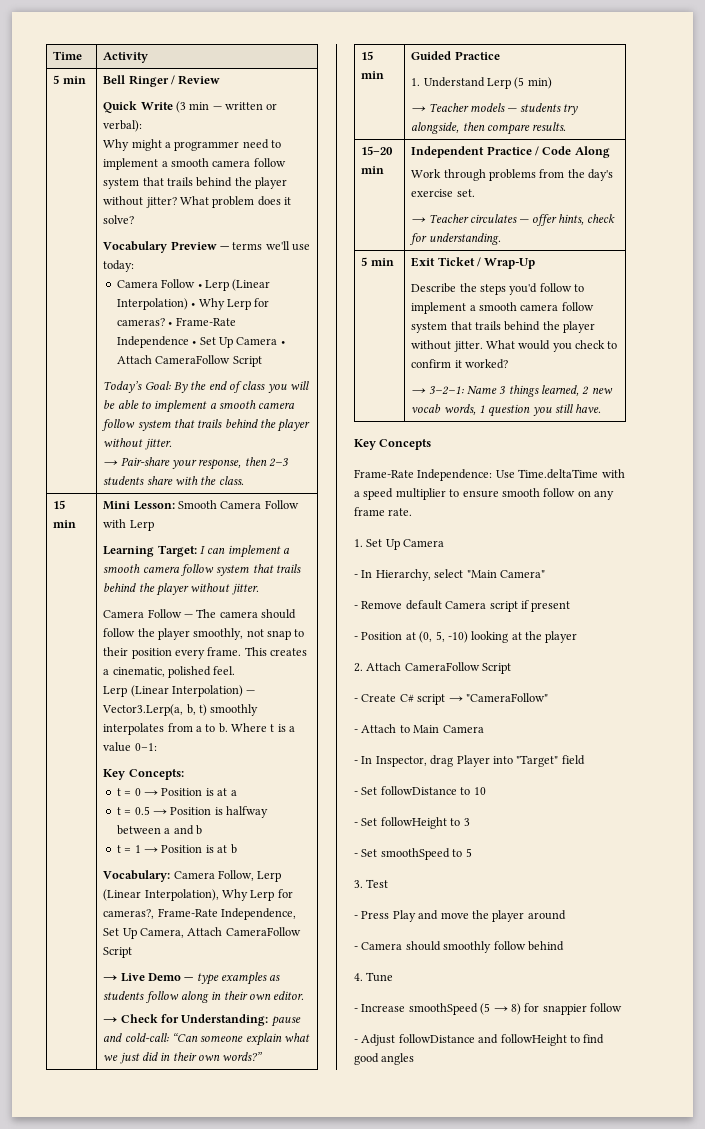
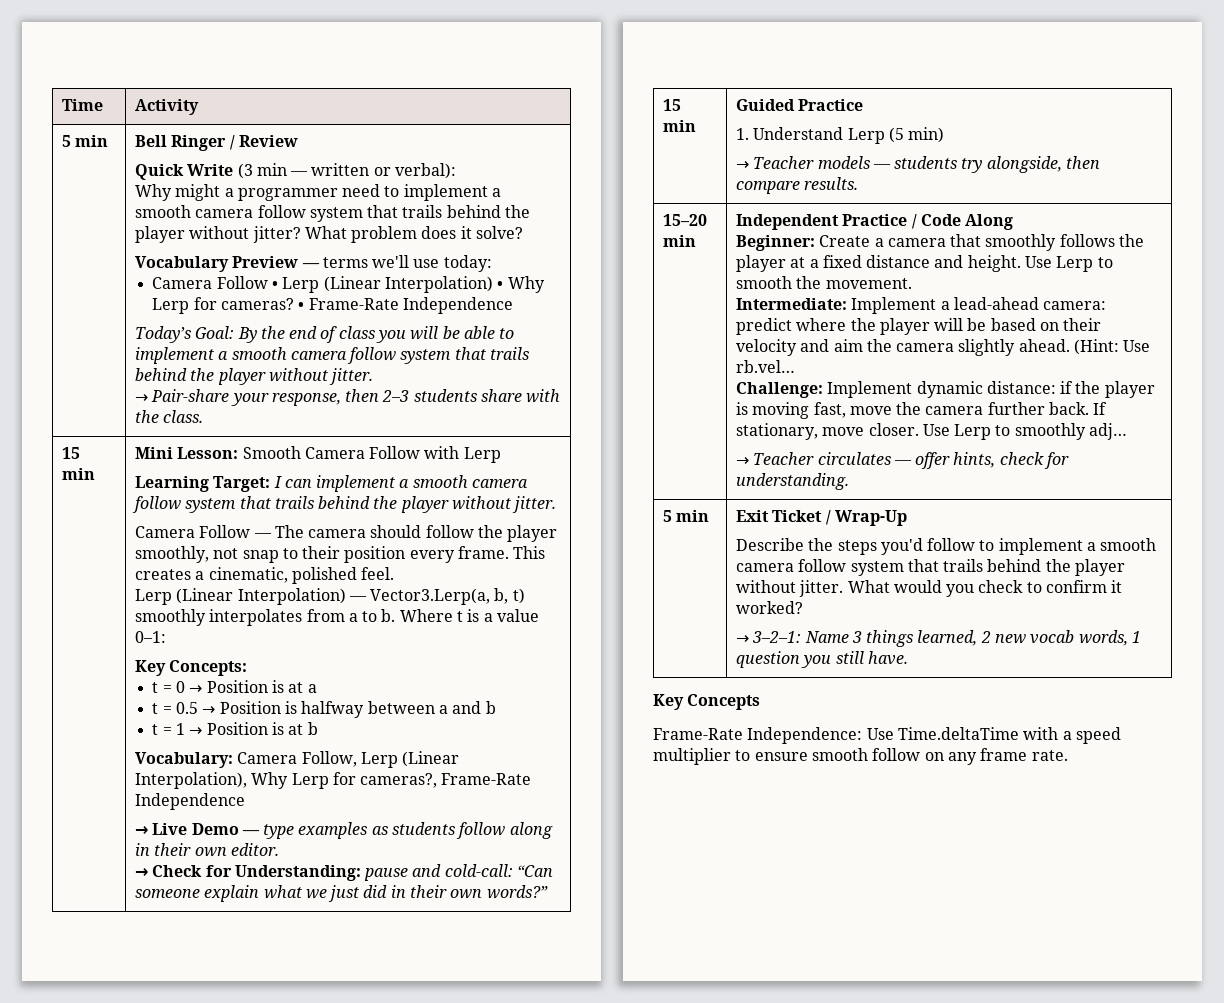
[192,337,285,348] [116,355,262,367] • Set Up Camera • Attach CameraFollow Script -> (514, 305) none
[220,908,296,920] [103,927,301,939] [103,947,133,958] Independence, Set Up Camera, Attach CameraFollow Script -> [134,793,245,810] Independence
[411,169,614,181] [411,189,475,197] Work through problems from the day's exercise set. -> [735,234,1145,251] [735,255,1113,272] [735,276,912,289] [735,297,1107,314] [735,318,1102,335] [735,339,1151,356] [735,360,795,373] [735,381,1155,398] [735,402,1108,419] [735,423,1128,440] Beginner: Create a camera that smoothly follows the player at a fixed distance and height. Use Lerp to smooth the movement. // Intermediate: Implement a lead-ahead camera: predict where the player will be based on their velocity and aim the camera slightly ahead. (Hint: Use rb.vel… // Challenge: Implement dynamic distance: if the player is moving fast, move the camera further back. If stationary, move closer. Use Lerp to smoothly adj…
[354,539,445,550] [354,569,545,581] [354,600,571,612] [354,631,578,643] [354,662,512,674] [354,693,548,705] [354,724,484,733] [354,755,585,767] [354,786,486,795] [354,817,470,829] [354,848,472,860] [354,879,389,888] [354,910,566,922] [354,941,564,953] [354,972,394,982] [354,1003,622,1015] [354,1034,605,1046] [354,1053,415,1065] // 1. Set Up Camera // - In Hierarchy, select "Main Camera" // - Remove default Camera script if present // - Position at (0, 5, -10) looking at the player // 2. Attach CameraFollow Script // - Create C# script → "CameraFollow" // - Attach to Main Camera // - In Inspector, drag Player into "Target" field // - Set followDistance to 10 // - Set followHeight to 3 // - Set smoothSpeed to 5 // 3. Test // - Press Play and move the player around // - Camera should smoothly follow behind // 4. Tune // - Increase smoothSpeed (5 → 8) for snappier follow // - Adjust followDistance and followHeight to find good angles -> (1068, 755) none

